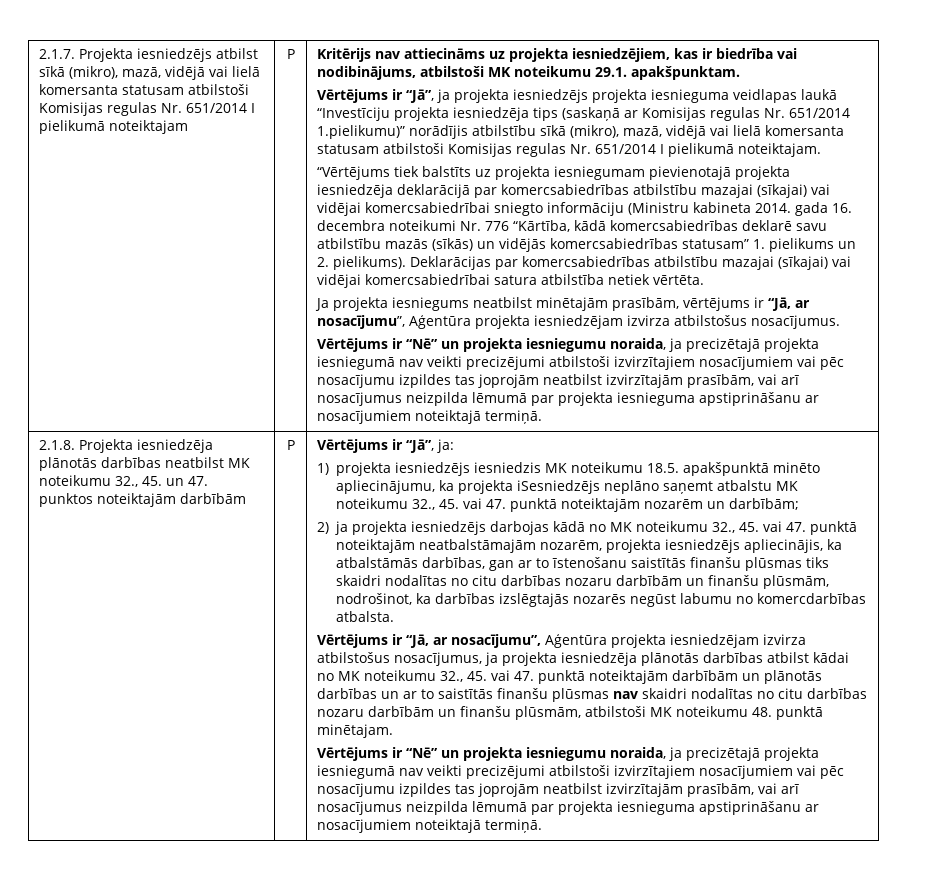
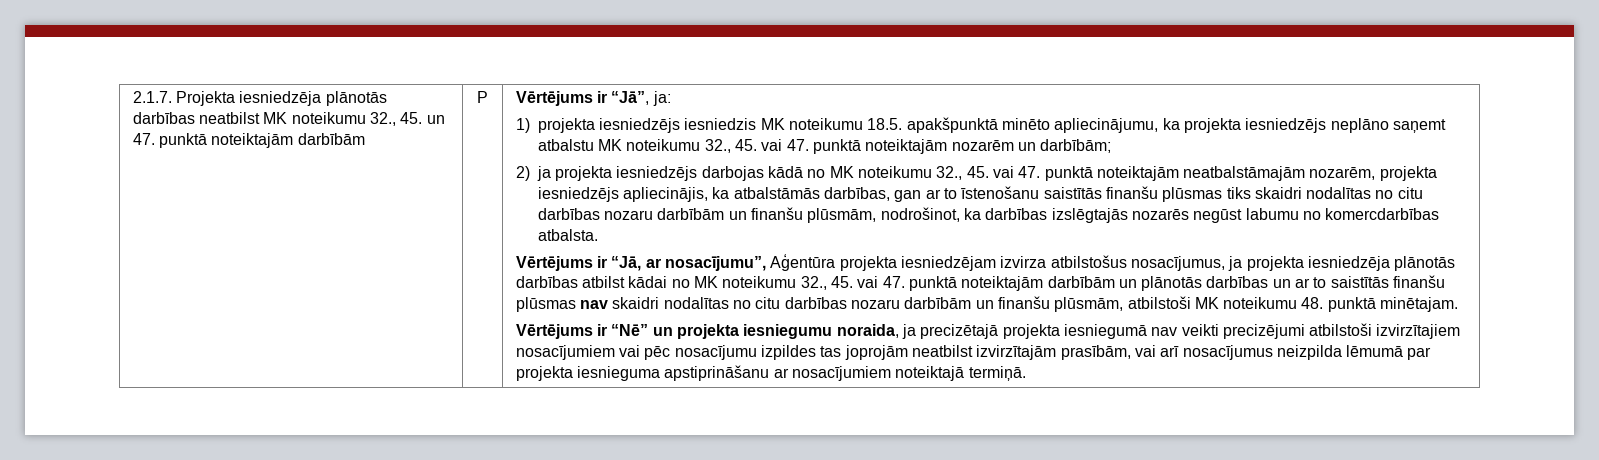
[137,48,259,62] [39,66,261,80] [39,84,250,95] [39,102,256,116] [39,120,189,134] [286,49,295,59] [317,48,798,62] [317,66,741,80] [317,89,838,103] [317,107,851,121] [317,125,845,139] [317,143,822,157] [317,166,791,180] [317,184,831,198] [317,202,853,216] [317,220,828,232] [317,238,857,252] [317,256,852,270] [317,274,705,288] [315,297,811,311] [317,315,841,329] [317,338,820,352] [317,356,845,370] [317,374,800,388] [317,392,820,406] [317,410,543,424] [39,439,134,453] iesniedzējs atbilst sīkā (mikro), mazā, vidējā vai lielā komersanta statusam atbilstoši Komisijas regulas Nr. 651/2014 I pielikumā noteiktajam | P | Kritērijs nav attiecināms uz projekta iesniedzējiem, kas ir biedrība vai nodibinājums, atbilstoši MK noteikumu 29.1. apakšpunktam. // Vērtējums ir “Jā”, ja projekta iesniedzējs projekta iesnieguma veidlapas laukā “Investīciju projekta iesniedzēja tips (saskaņā ar Komisijas regulas Nr. 651/2014 1.pielikumu)” norādījis atbilstību sīkā (mikro), mazā, vidējā vai lielā komersanta statusam atbilstoši Komisijas regulas Nr. 651/2014 I pielikumā noteiktajam. // “Vērtējums tiek balstīts uz projekta iesniegumam pievienotajā projekta iesniedzēja deklarācijā par komercsabiedrības atbilstību mazajai (sīkajai) vai vidējai komercsabiedrībai sniegto informāciju (Ministru kabineta 2014. gada 16. decembra noteikumi Nr. 776 “Kārtība, kādā komercsabiedrības deklarē savu atbilstību mazās (sīkās) un vidējās komercsabiedrības statusam” 1. pielikums un 2. pielikums). Deklarācijas par komercsabiedrības atbilstību mazajai (sīkajai) vai vidējai komercsabiedrībai satura atbilstība netiek vērtēta. // Ja projekta iesniegums neatbilst minētajām prasībām, vērtējums ir “Jā, ar nosacījumu”, Aģentūra projekta iesniedzējam izvirza atbilstošus nosacījumus. // Vērtējums ir “Nē” un projekta iesniegumu noraida, ja precizētajā projekta iesniegumā nav veikti precizējumi atbilstoši izvirzītajiem nosacījumiem vai pēc nosacījumu izpildes tas joprojām neatbilst izvirzītajām prasībām, vai arī nosacījumus neizpilda lēmumā par projekta iesnieguma apstiprināšanu ar nosacījumiem noteiktajā termiņā. // 2.1.8. Projekta -> (236, 98) none
[39,493,94,507] punktos -> [159,133,208,148] punktā
[517,480,601,494] iSesniedzējs -> [1245,118,1327,133] iesniedzējs

